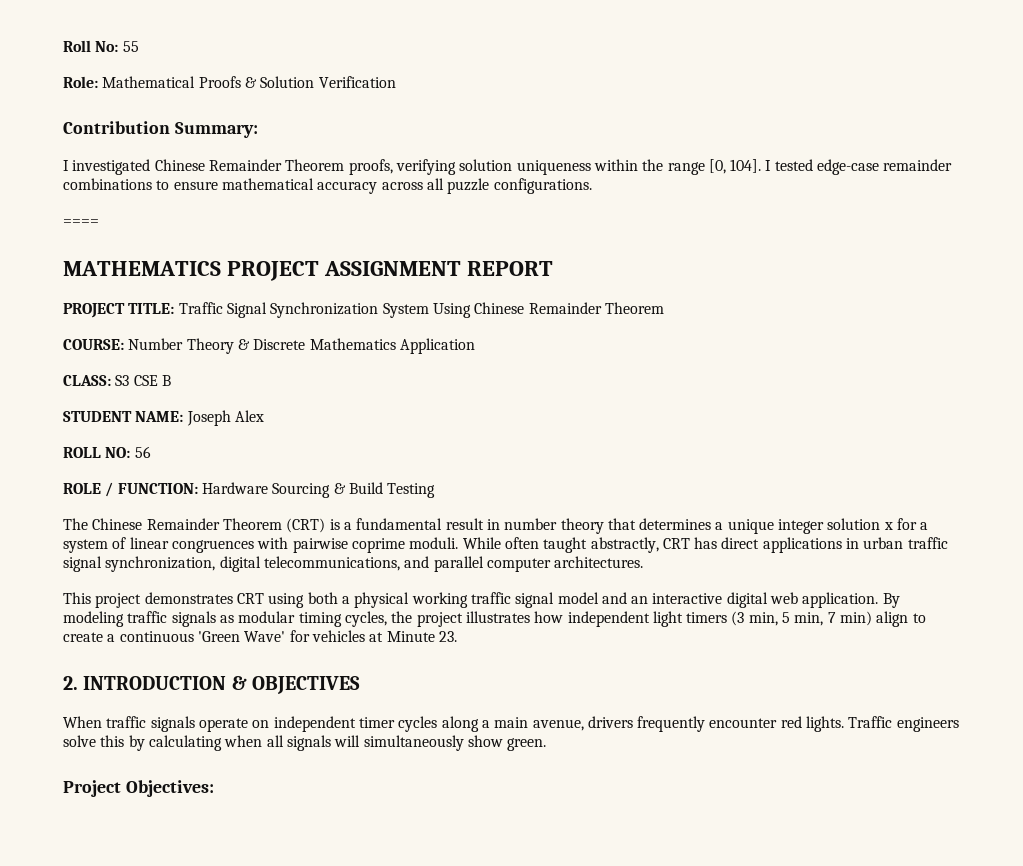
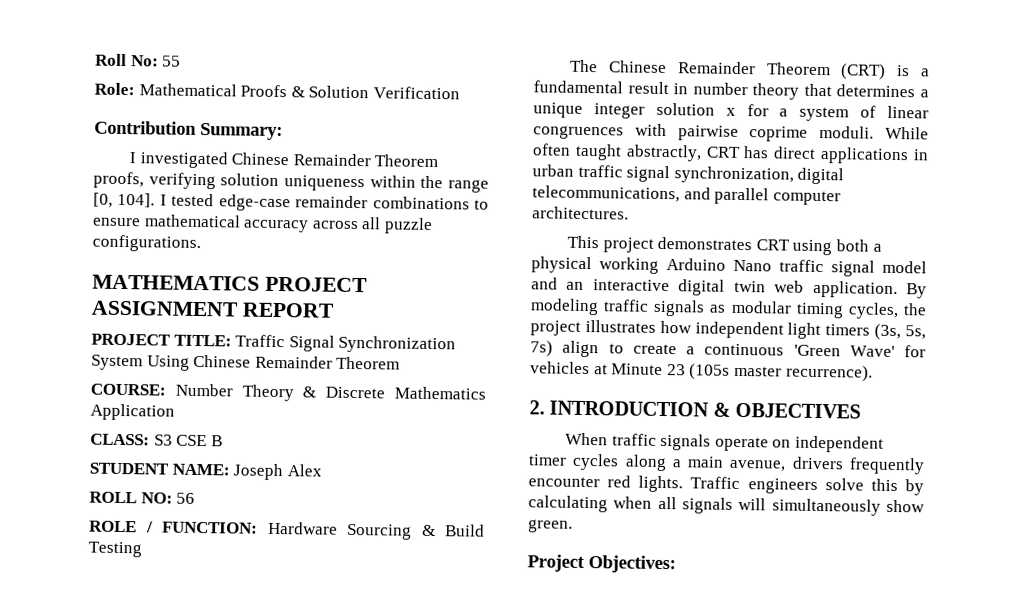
[63,219,99,226] // ==== -> (201, 243) none
(468, 600) none -> [666,258,772,272] Arduino Nano
(768, 600) none -> [733,280,766,293] twin
[731,611,873,626] (3 min, 5 min, 7 min) -> [874,323,926,341] [530,340,553,357] (3s, 5s, 7s)
[438,631,457,642] 23. -> [666,363,873,382] 23 (105s master recurrence).

